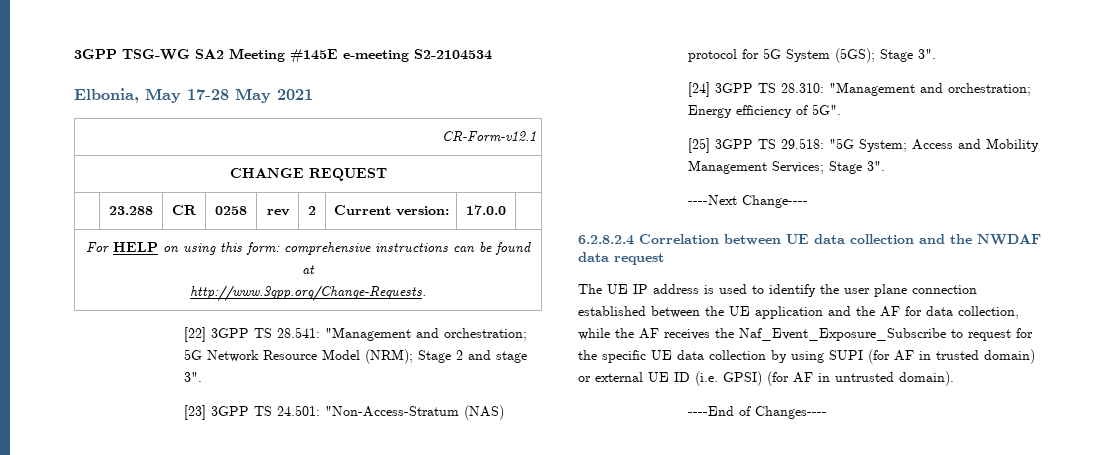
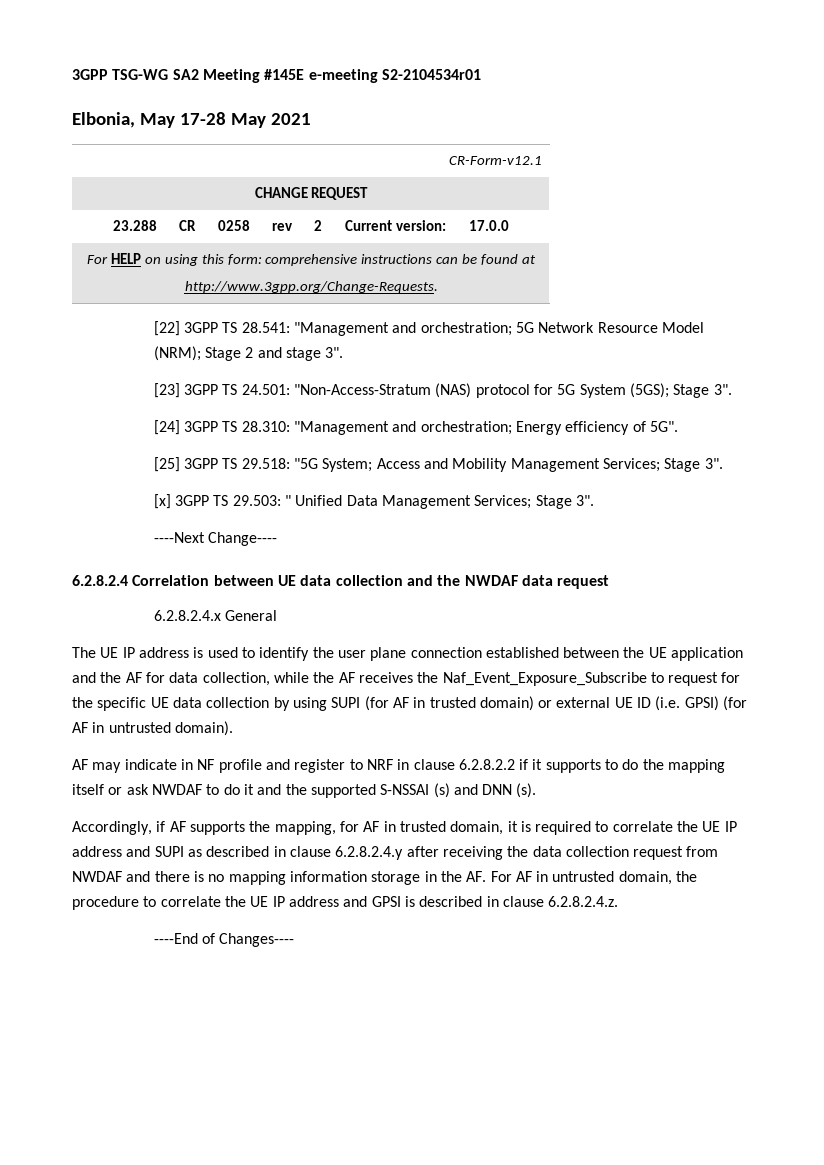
[414,49,492,60] S2-2104534 -> [381,69,481,80] S2-2104534r01
(886, 166) none -> [153,494,594,509] // [x] 3GPP TS 29.503: " Unified Data Management Services; Stage 3".
(664, 259) none -> [153,610,277,621] // 6.2.8.2.4.x General
(954, 378) none -> [72,759,726,773] [72,783,537,798] [72,821,737,835] [72,846,719,860] [72,871,698,885] [72,896,619,910] // AF may indicate in NF profile and register to NRF in clause 6.2.8.2.2 if it supports to do the mapping itself or ask NWDAF to do it and the supported S-NSSAI (s) and DNN (s). // Accordingly, if AF supports the mapping, for AF in trusted domain, it is required to correlate the UE IP address and SUPI as described in clause 6.2.8.2.4.y after receiving the data collection request from NWDAF and there is no mapping information storage in the AF. For AF in untrusted domain, the procedure to correlate the UE IP address and GPSI is described in clause 6.2.8.2.4.z.

